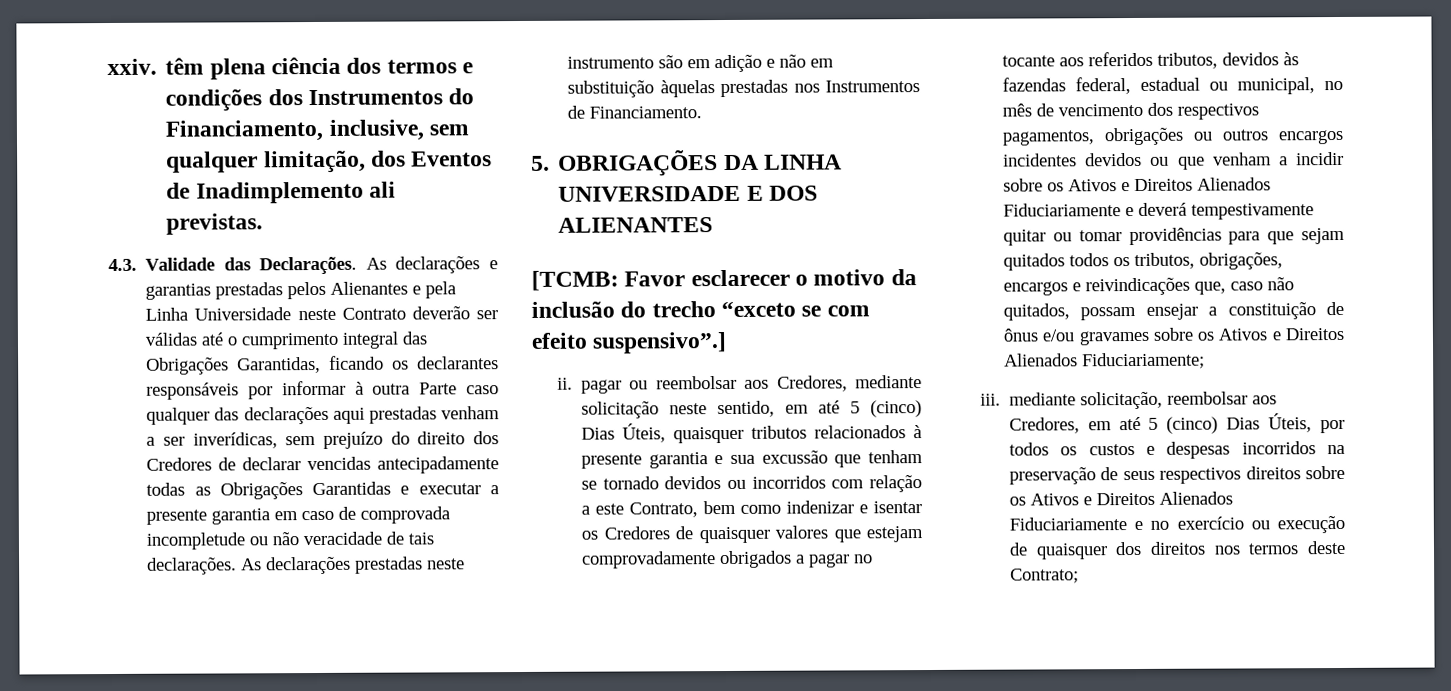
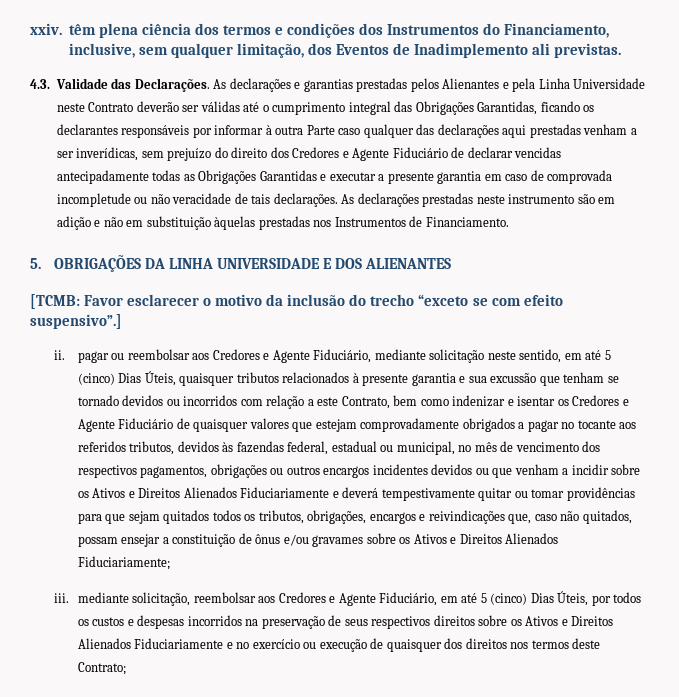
(213, 464) none -> [342,147,448,161] e Agente Fiduciário
[776,375,848,392] Credores, -> [212,349,372,363] Credores e Agente Fiduciário,
(670, 533) none -> [622,399,629,406] [77,418,174,432] e Agente Fiduciário
[1008,417,1080,434] Credores, -> [278,592,438,606] Credores e Agente Fiduciário,

